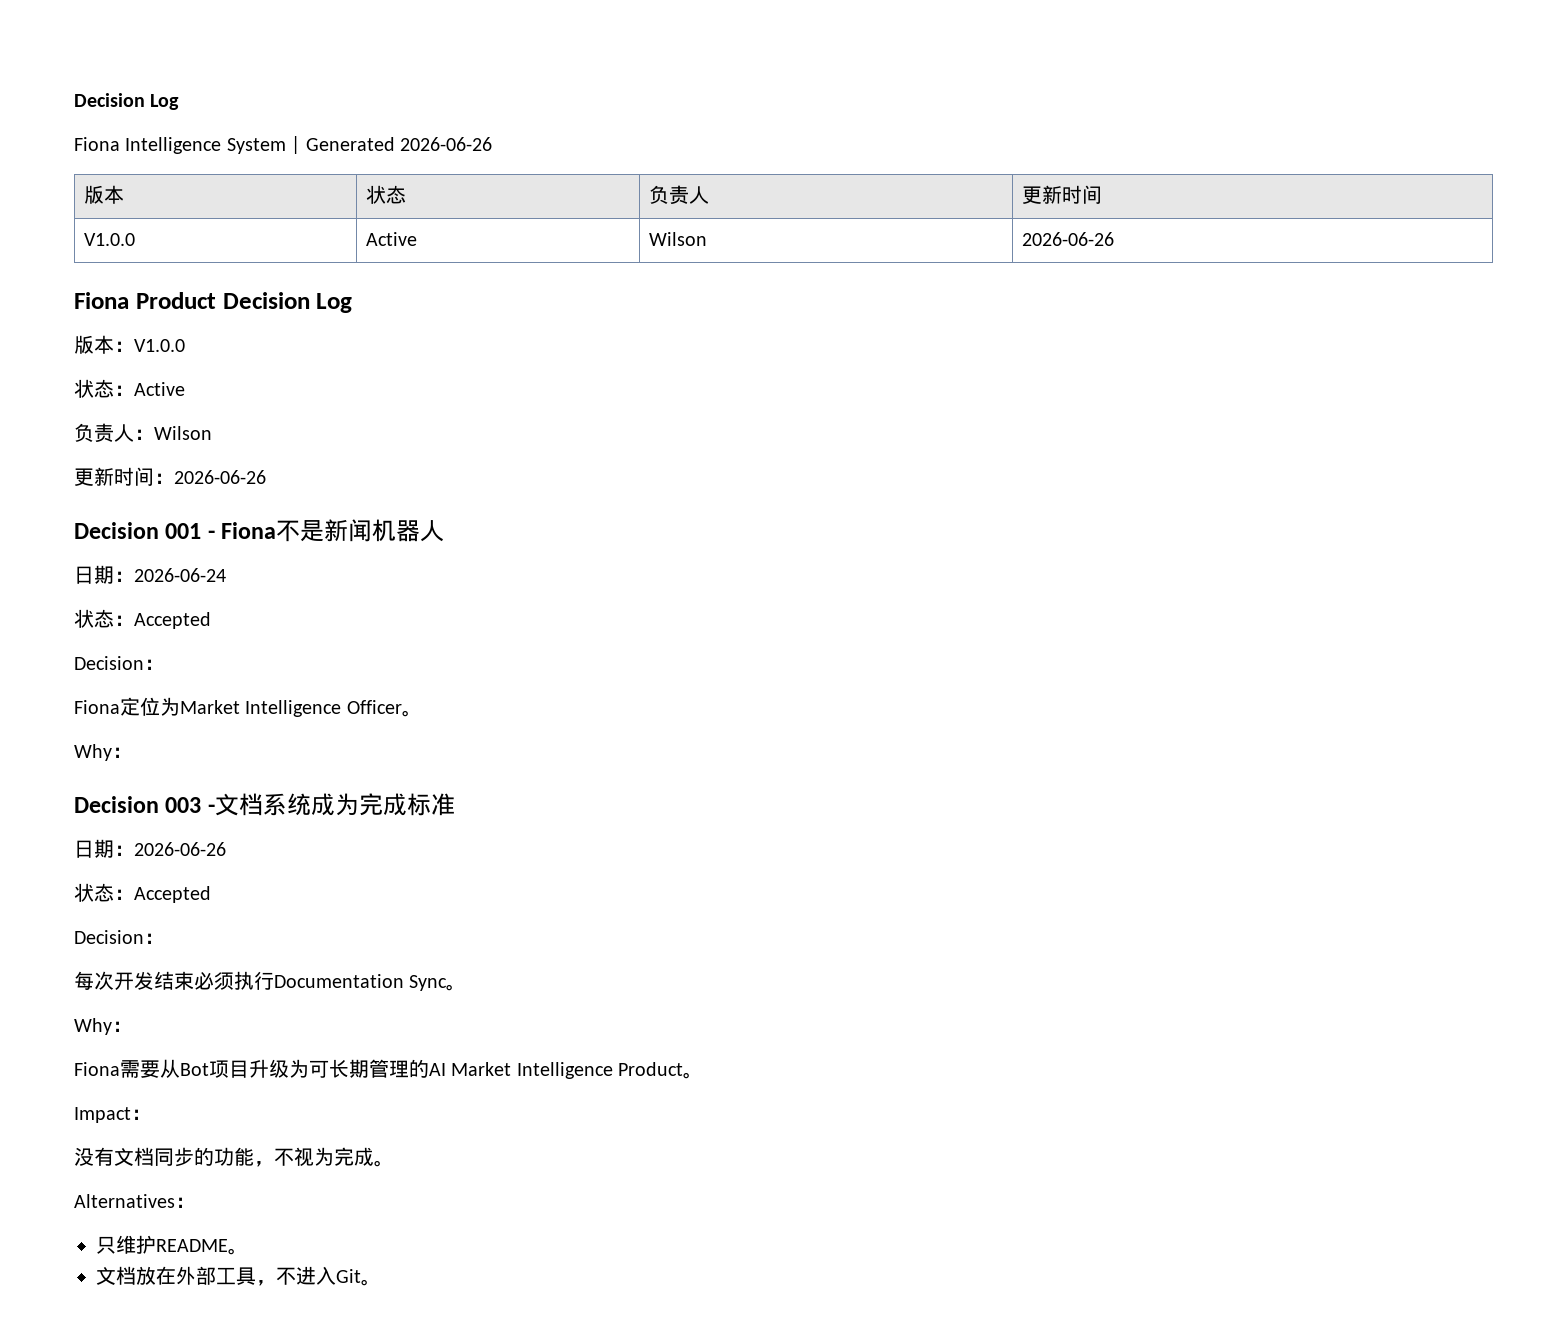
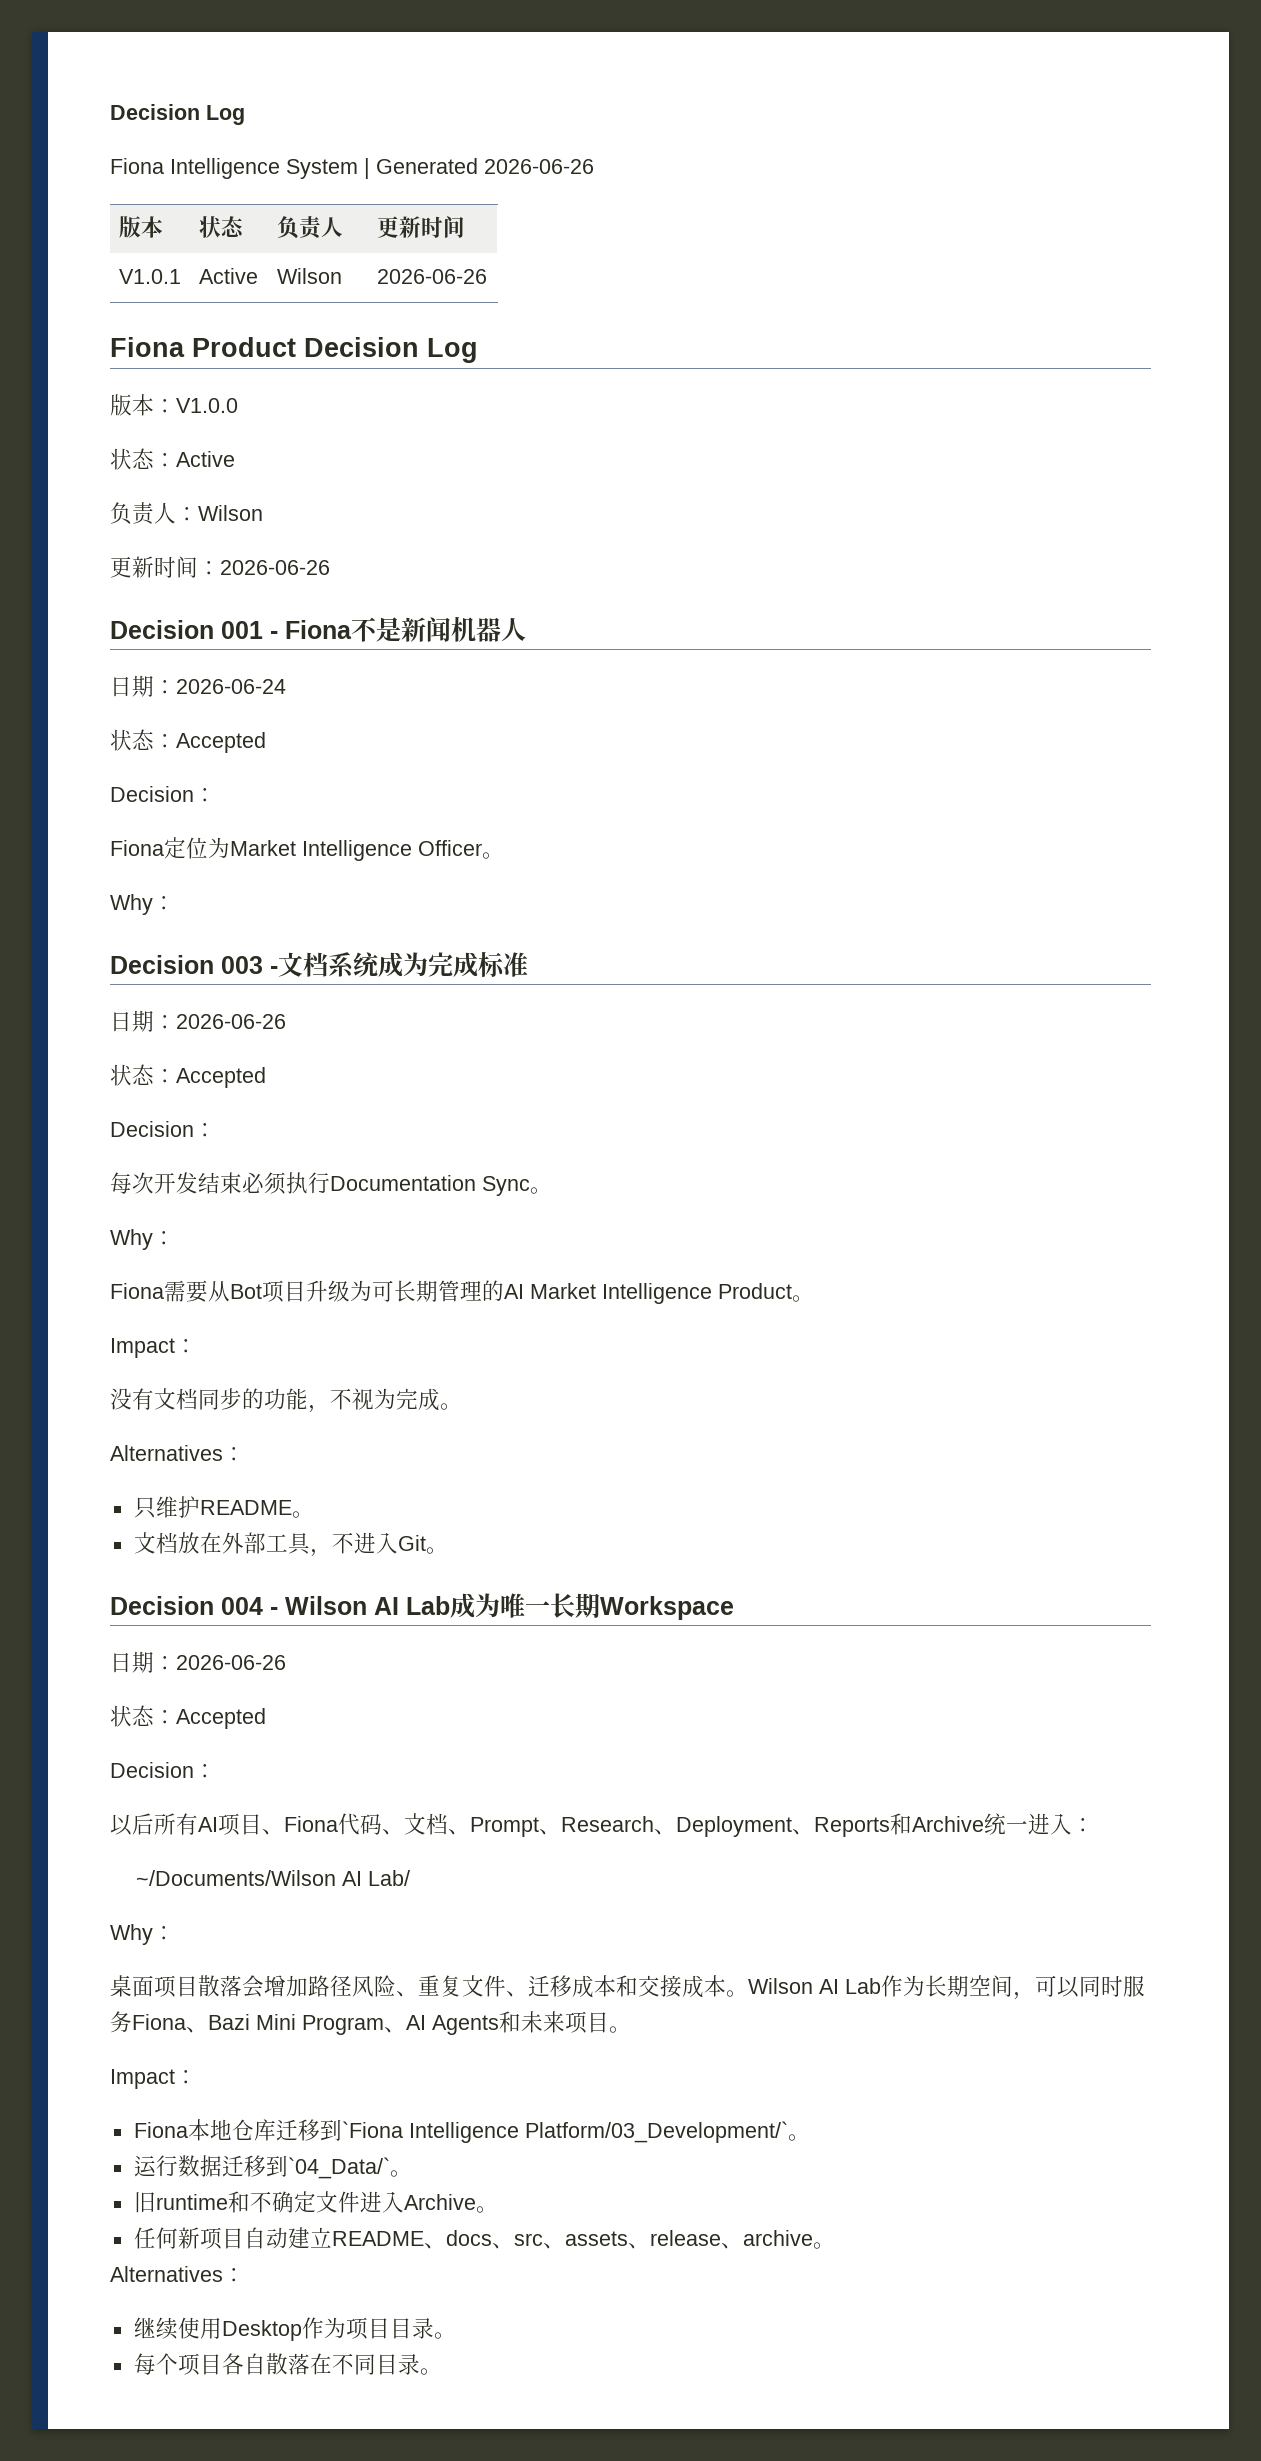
[84,233,136,246] V1.0.0 -> [118,269,181,284] V1.0.1
(381, 1282) none -> [110,1593,734,1620] [110,1651,286,1673] [110,1705,266,1729] [110,1762,216,1778] [110,1813,1094,1837] [136,1870,411,1886] [110,1924,175,1945] [110,1975,1145,2000] [110,2011,631,2035] [110,2069,197,2089] [133,2119,810,2143] [133,2155,412,2179] [133,2191,498,2213] [133,2227,835,2250] [110,2266,245,2282] [133,2317,456,2341] [133,2353,442,2376] // Decision 004 - Wilson AI Lab成为唯一长期Workspace // 日期：2026-06-26 // 状态：Accepted // Decision： // 以后所有AI项目、Fiona代码、文档、Prompt、Research、Deployment、Reports和Archive统一进入： // ~/Documents/Wilson AI Lab/ // Why： // 桌面项目散落会增加路径风险、重复文件、迁移成本和交接成本。Wilson AI Lab作为长期空间，可以同时服务Fiona、Bazi Mini Program、AI Agents和未来项目。 // Impact： // Fiona本地仓库迁移到`Fiona Intelligence Platform/03_Development/`。 // 运行数据迁移到`04_Data/`。 // 旧runtime和不确定文件进入Archive。 // 任何新项目自动建立README、docs、src、assets、release、archive。 // Alternatives： // 继续使用Desktop作为项目目录。 // 每个项目各自散落在不同目录。

